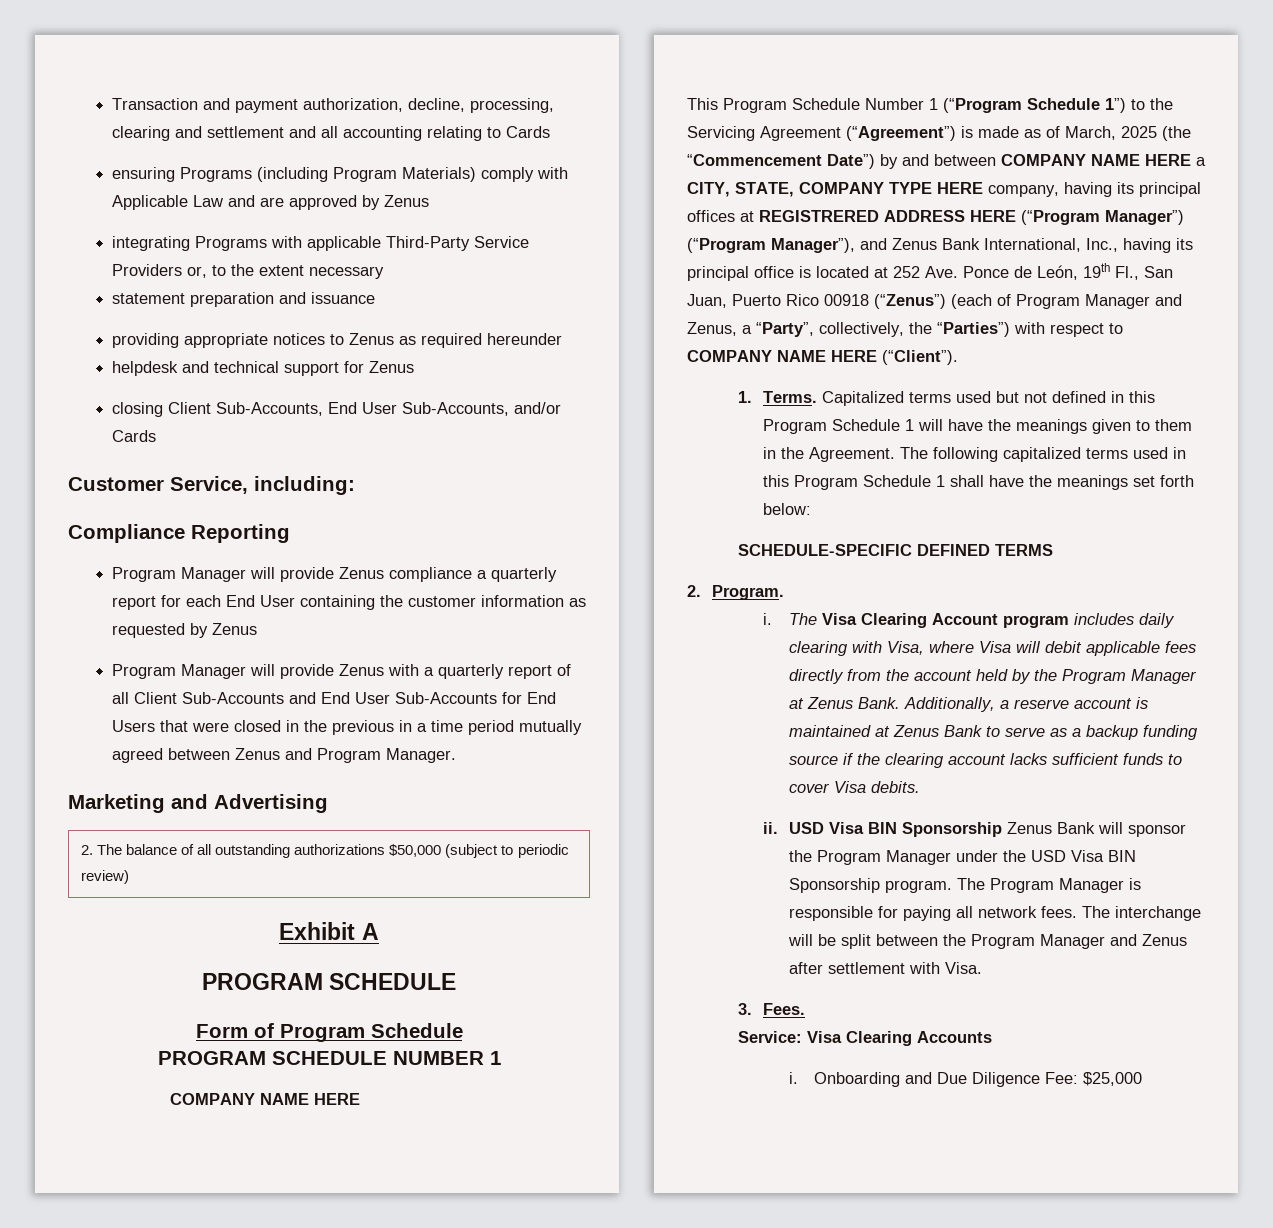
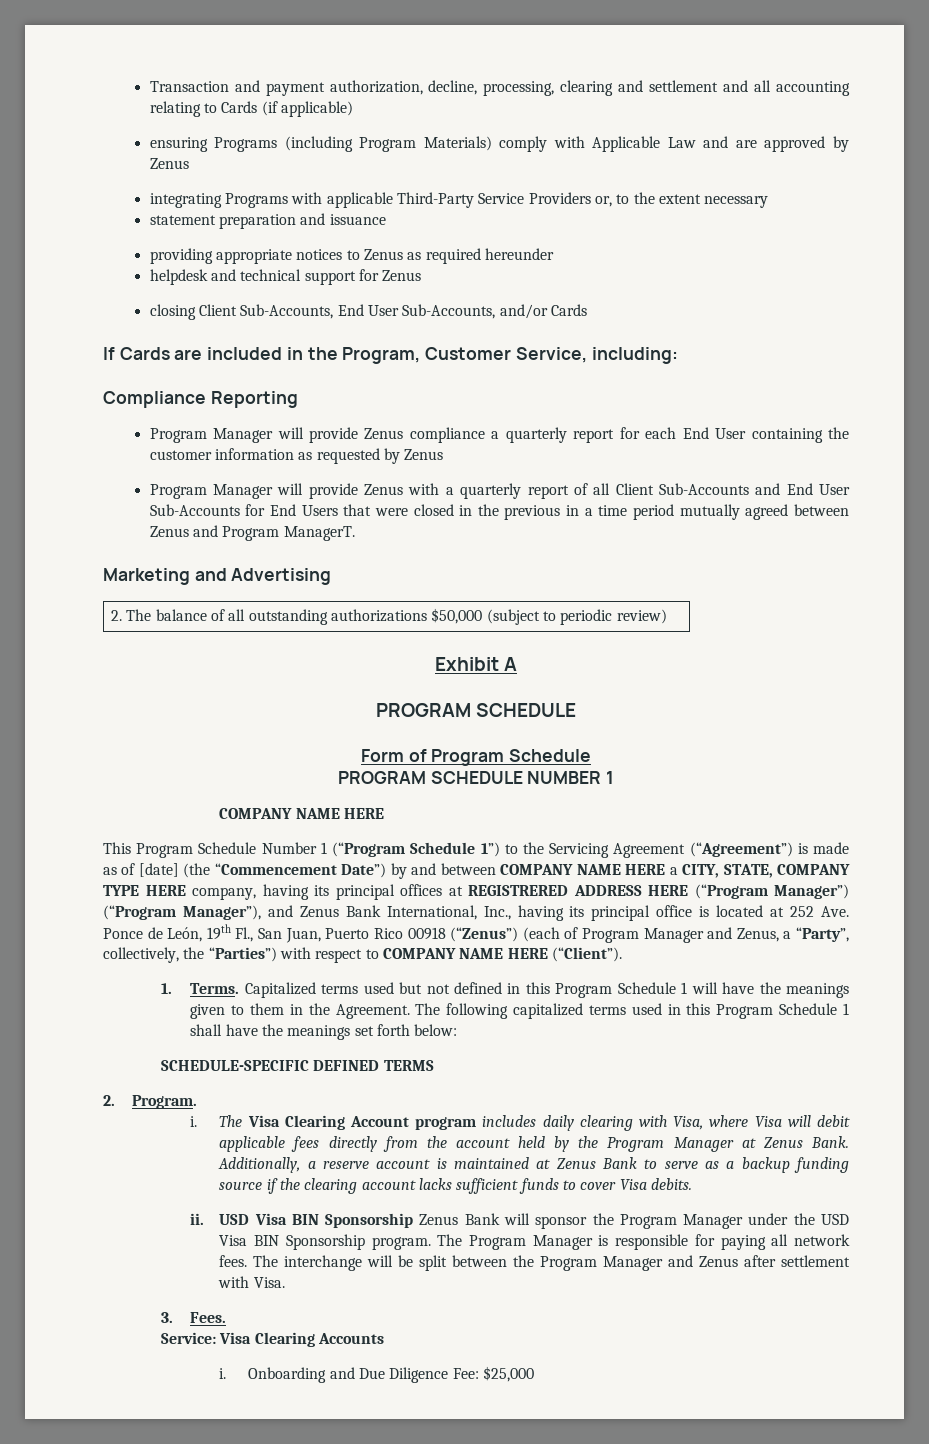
(550, 132) none -> [261,101,353,117] (if applicable)
(156, 436) none -> [103,347,421,364] If Cards are included in the Program,
[385,748,456,763] Manager. -> [283,526,355,541] ManagerT.
[1065,126,1157,140] March, 2025 -> [138,863,179,877] [date]

